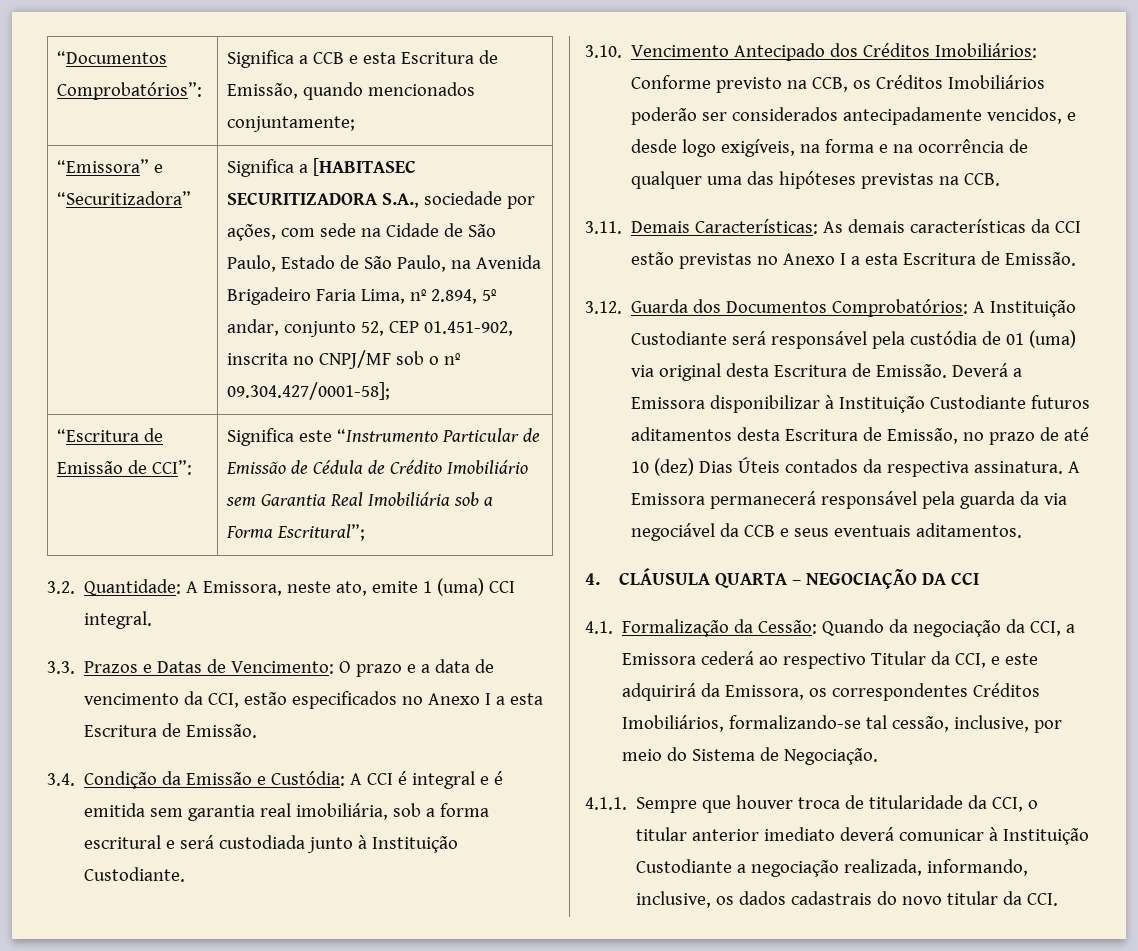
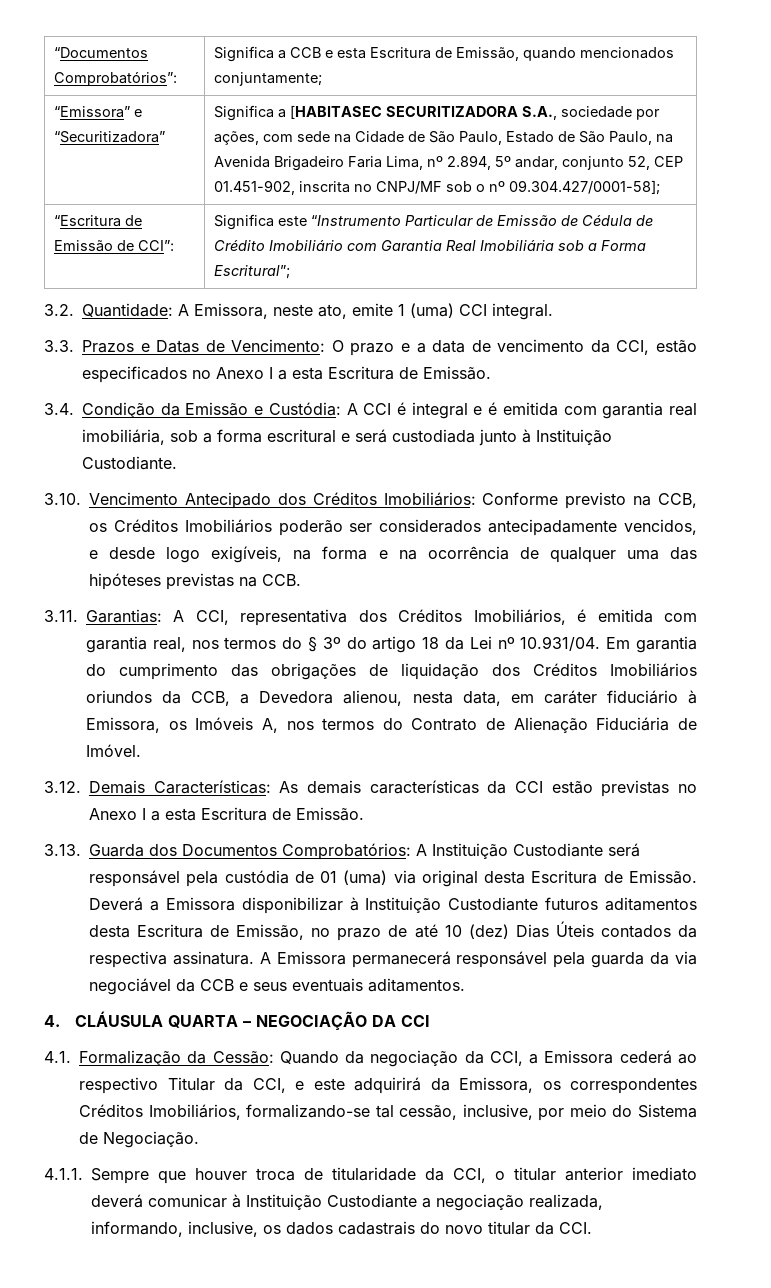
[225,497,256,506] sem -> [347,243,378,251] com
[150,808,184,817] sem -> [563,406,597,415] com
(622, 227) none -> [86,609,698,626] [86,636,697,653] [86,663,697,680] [86,690,697,706] [86,717,697,733] [86,744,141,757] [44,781,81,793] Garantias: A CCI, representativa dos Créditos Imobiliários, é emitida com garantia real, nos termos do § 3º do artigo 18 da Lei nº 10.931/04. Em garantia do cumprimento das obrigações de liquidação dos Créditos Imobiliários oriundos da CCB, a Devedora alienou, nesta data, em caráter fiduciário à Emissora, os Imóveis A, nos termos do Contrato de Alienação Fiduciária de Imóvel. // 3.12.
[585,301,622,314] 3.12. -> [44,844,81,856] 3.13.

